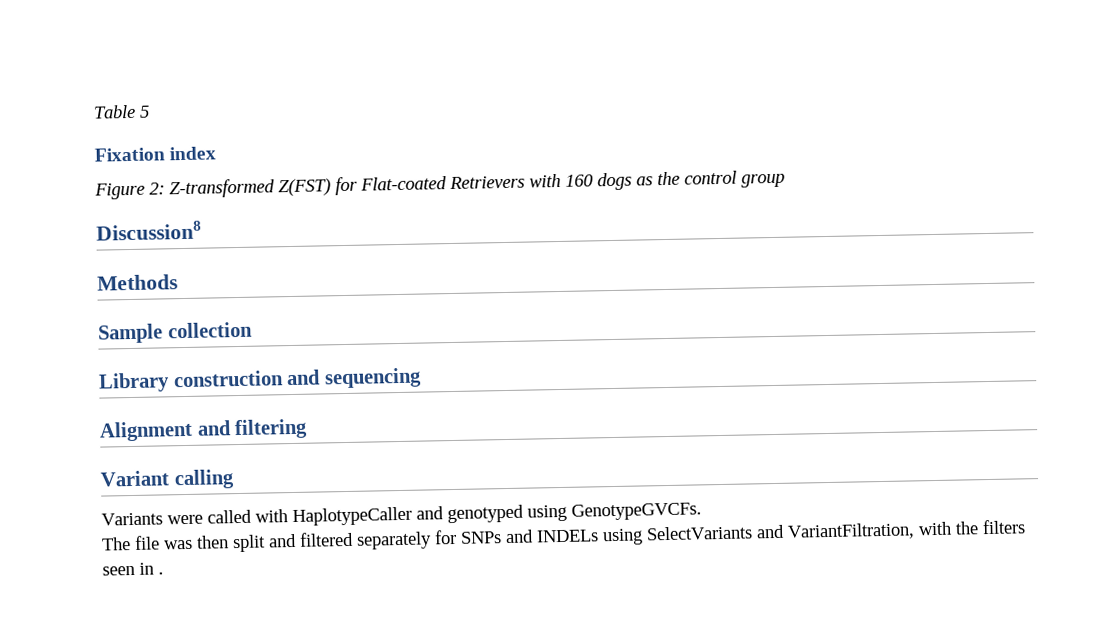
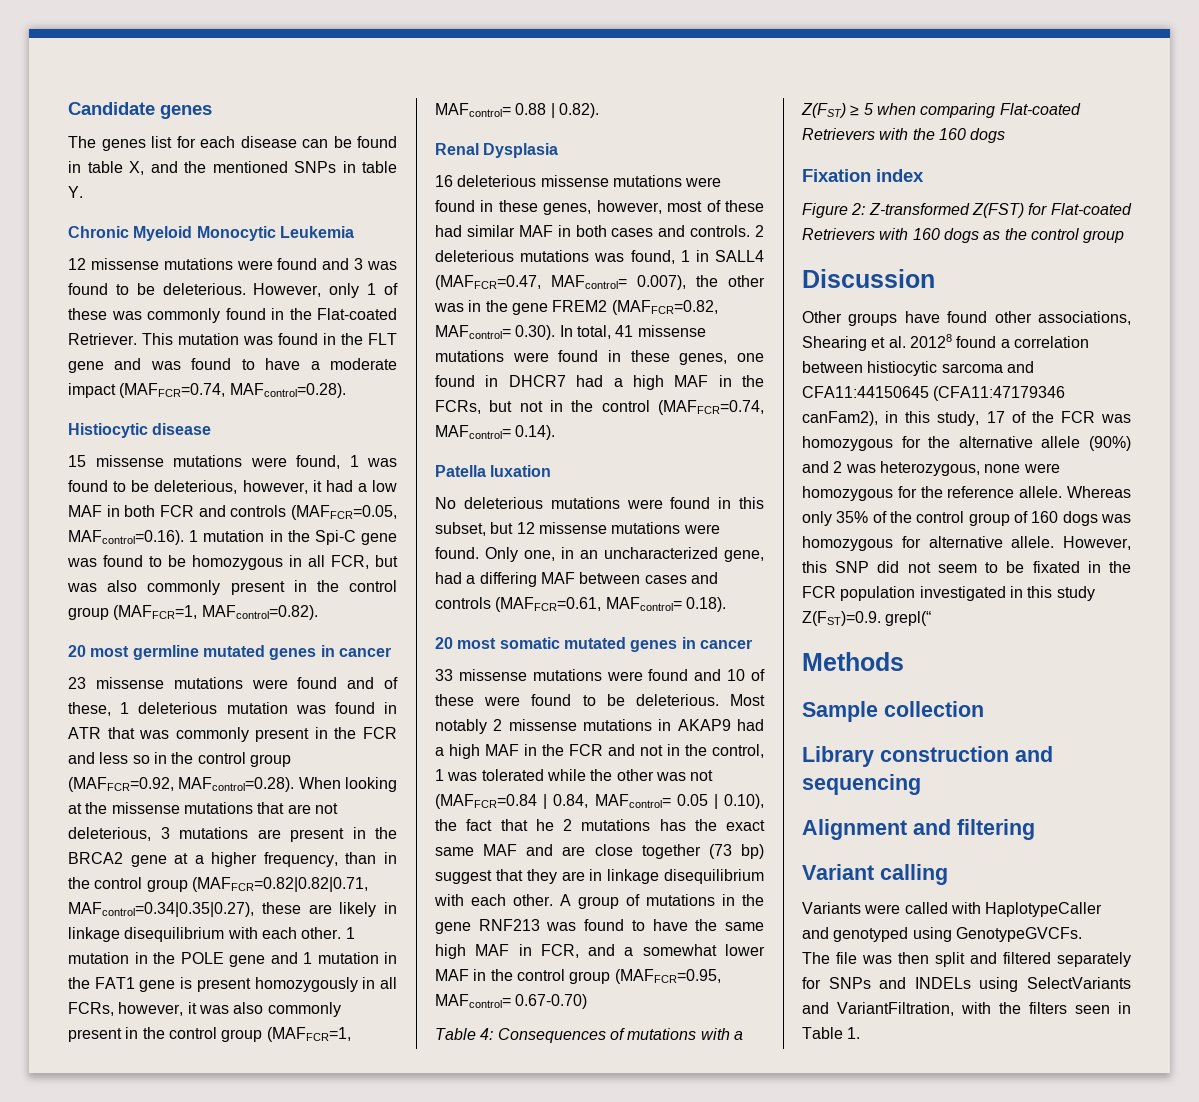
[93,104,150,119] Table 5 -> [68,102,212,119] [68,136,397,151] [68,161,397,175] [68,186,83,198] [68,226,354,241] [68,258,397,270] [68,283,398,298] [68,308,397,323] [68,333,397,345] [68,358,397,373] [68,383,346,398] [68,423,212,438] [68,455,397,469] [68,480,397,494] [68,505,397,520] [68,530,397,545] [67,555,398,570] [67,580,397,595] [68,605,318,620] [68,645,391,660] [68,677,398,689] [68,702,398,716] [68,727,397,742] [68,752,291,767] [68,777,397,792] [68,802,338,814] [68,827,397,842] [68,852,397,867] [68,877,368,892] [68,902,397,917] [68,927,355,942] [68,952,397,967] [68,977,397,992] [68,1002,341,1017] [68,1027,351,1042] [435,103,599,118] [435,143,559,158] [435,175,722,187] [435,200,764,215] [435,225,764,237] [435,250,764,264] [435,275,765,290] [434,300,718,315] [435,325,706,340] [435,350,764,365] [435,375,764,390] [435,400,764,415] [435,425,556,440] [435,465,552,477] [435,497,764,509] [435,522,720,536] [435,547,764,562] [435,572,718,587] [435,597,726,612] [435,637,752,652] [435,669,765,681] [435,694,765,706] [435,719,764,734] [435,744,764,759] [435,769,714,781] [435,794,764,809] [435,819,765,831] [435,844,764,859] [435,869,764,884] [434,894,764,909] [435,919,764,934] [435,944,765,959] [435,969,721,984] [435,994,588,1009] [435,1028,743,1043] [801,103,1081,118] [802,128,1006,143] Candidate genes // The genes list for each disease can be found in table X, and the mentioned SNPs in table Y. // Chronic Myeloid Monocytic Leukemia // 12 missense mutations were found and 3 was found to be deleterious. However, only 1 of these was commonly found in the Flat-coated Retriever. This mutation was found in the FLT gene and was found to have a moderate impact (MAFFCR=0.74, MAFcontrol=0.28). // Histiocytic disease // 15 missense mutations were found, 1 was found to be deleterious, however, it had a low MAF in both FCR and controls (MAFFCR=0.05, MAFcontrol=0.16). 1 mutation in the Spi-C gene was found to be homozygous in all FCR, but was also commonly present in the control group (MAFFCR=1, MAFcontrol=0.82). // 20 most germline mutated genes in cancer // 23 missense mutations were found and of these, 1 deleterious mutation was found in ATR that was commonly present in the FCR and less so in the control group (MAFFCR=0.92, MAFcontrol=0.28). When looking at the missense mutations that are not deleterious, 3 mutations are present in the BRCA2 gene at a higher frequency, than in the control group (MAFFCR=0.82|0.82|0.71, MAFcontrol=0.34|0.35|0.27), these are likely in linkage disequilibrium with each other. 1 mutation in the POLE gene and 1 mutation in the FAT1 gene is present homozygously in all FCRs, however, it was also commonly present in the control group (MAFFCR=1, MAFcontrol= 0.88 | 0.82). // Renal Dysplasia // 16 deleterious missense mutations were found in these genes, however, most of these had similar MAF in both cases and controls. 2 deleterious mutations was found, 1 in SALL4 (MAFFCR=0.47, MAFcontrol= 0.007), the other was in the gene FREM2 (MAFFCR=0.82, MAFcontrol= 0.30). In total, 41 missense mutations were found in these genes, one found in DHCR7 had a high MAF in the FCRs, but not in the control (MAFFCR=0.74, MAFcontrol= 0.14). // Patella luxation // No deleterious mutations were found in this subset, but 12 missense mutations were found. Only one, in an uncharacterized gene, had a differing MAF between cases and controls (MAFFCR=0.61, MAFcontrol= 0.18). // 20 most somatic mutated genes in cancer // 33 missense mutations were found and 10 of these were found to be deleterious. Most notably 2 missense mutations in AKAP9 had a high MAF in the FCR and not in the control, 1 was tolerated while the other was not (MAFFCR=0.84 | 0.84, MAFcontrol= 0.05 | 0.10), the fact that he 2 mutations has the exact same MAF and are close together (73 bp) suggest that they are in linkage disequilibrium with each other. A group of mutations in the gene RNF213 was found to have the same high MAF in FCR, and a somewhat lower MAF in the control group (MAFFCR=0.95, MAFcontrol= 0.67-0.70) // Table 4: Consequences of mutations with a Z(FST) ≥ 5 when comparing Flat-coated Retrievers with the 160 dogs
[96,220,202,241] Discussion8 -> [802,269,935,288] [802,311,1131,326] [802,334,1089,351] [802,361,1034,376] [802,386,1066,401] [802,411,1131,426] [802,436,1131,451] [802,461,1060,476] [802,486,1131,501] [802,511,1131,526] [802,536,1131,551] [802,561,1131,573] [802,586,1095,601] [802,611,932,626] Discussion // Other groups have found other associations, Shearing et al. 20128 found a correlation between histiocytic sarcoma and CFA11:44150645 (CFA11:47179346 canFam2), in this study, 17 of the FCR was homozygous for the alternative allele (90%) and 2 was heterozygous, none were homozygous for the reference allele. Whereas only 35% of the control group of 160 dogs was homozygous for alternative allele. However, this SNP did not seem to be fixated in the FCR population investigated in this study Z(FST)=0.9. grepl(“
[158,571,164,575] . -> [802,1027,861,1039] Table 1.

